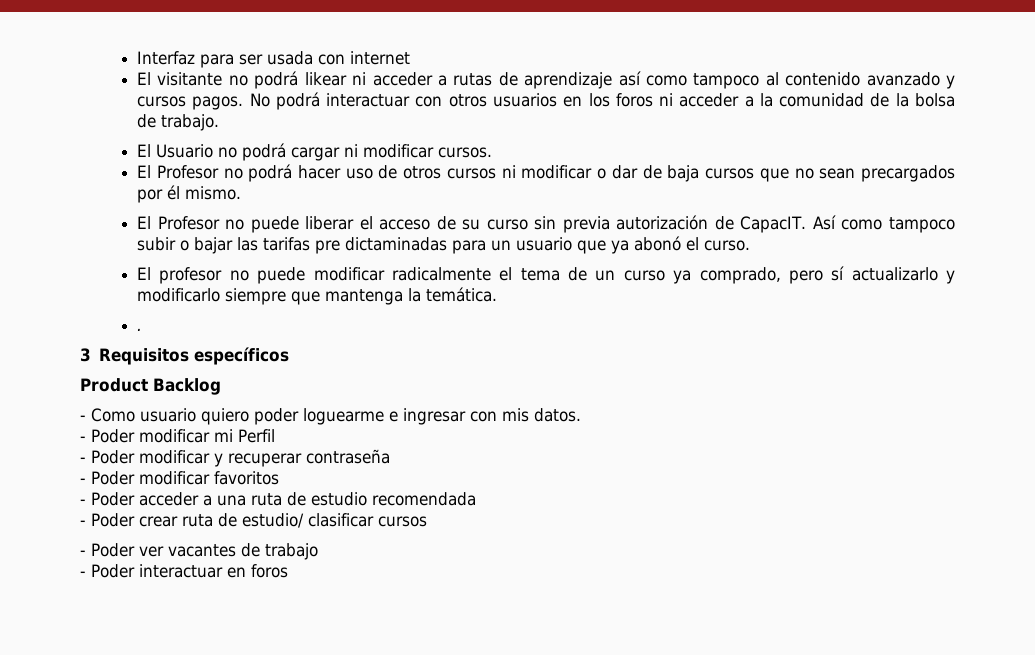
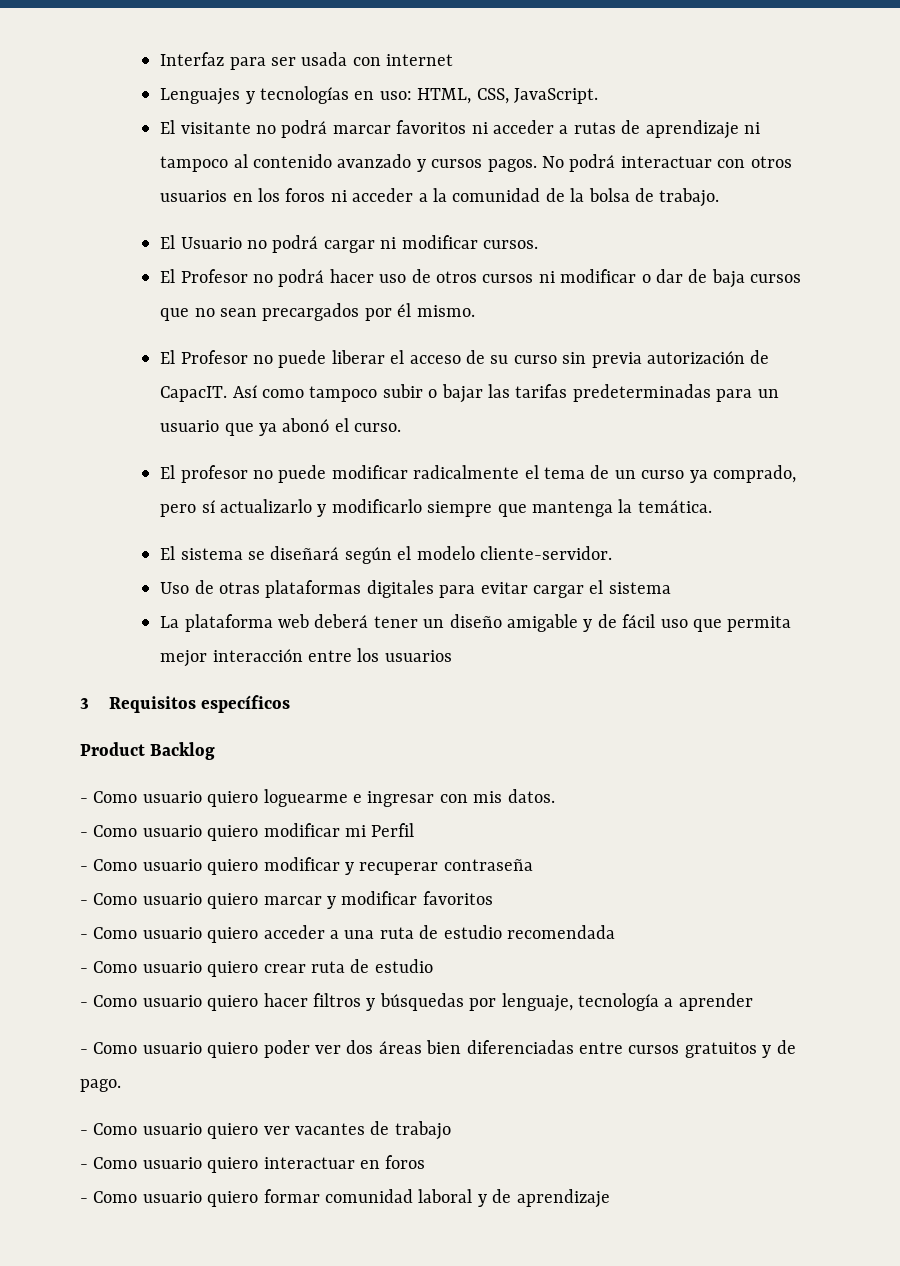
(411, 58) none -> [160,86,598,105] // Lenguajes y tecnologías en uso: HTML, CSS, JavaScript.
[304,72,347,86] likear -> [332,120,467,134] marcar favoritos
[618,71,687,86] así como -> [743,122,760,134] ni
[315,237,448,254] pre dictaminadas -> [572,384,711,402] predeterminadas
[137,328,143,331] . -> [160,546,612,564] [160,580,671,598] [160,614,792,632] [160,648,452,667] El sistema se diseñará según el modelo cliente-servidor. // Uso de otras plataformas digitales para evitar cargar el sistema // La plataforma web deberá tener un diseño amigable y de fácil uso que permita mejor interacción entre los usuarios
[254,408,299,425] poder -> (259, 799) none
[91,429,135,443] Poder -> [93,825,259,841] Como usuario quiero
[91,450,135,464] Poder -> [93,859,259,875] Como usuario quiero
[91,471,135,485] Poder -> [93,893,336,909] Como usuario quiero marcar y
[91,492,135,506] Poder -> [93,927,259,943] Como usuario quiero
[91,513,427,528] [80,543,135,557] Poder crear ruta de estudio/ clasificar cursos // - Poder -> [93,959,433,977] [80,993,753,1012] [80,1040,796,1058] [80,1079,121,1092] [80,1123,259,1139] Como usuario quiero crear ruta de estudio // - Como usuario quiero hacer filtros y búsquedas por lenguaje, tecnología a aprender // - Como usuario quiero poder ver dos áreas bien diferenciadas entre cursos gratuitos y de pago. // - Como usuario quiero
[91,564,135,578] Poder -> [93,1157,259,1173] Como usuario quiero
(288, 571) none -> [80,1189,610,1208] // - Como usuario quiero formar comunidad laboral y de aprendizaje

